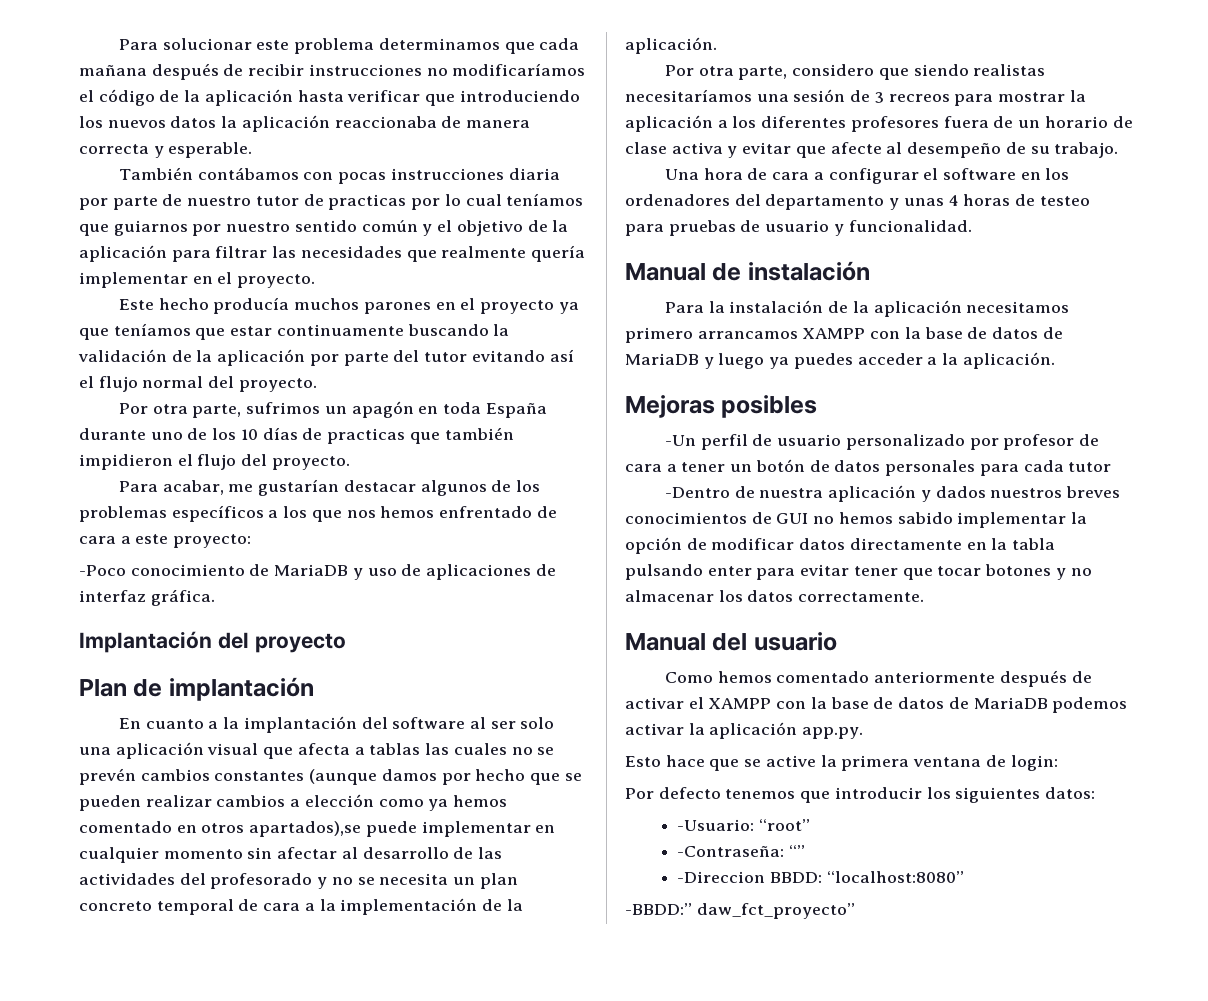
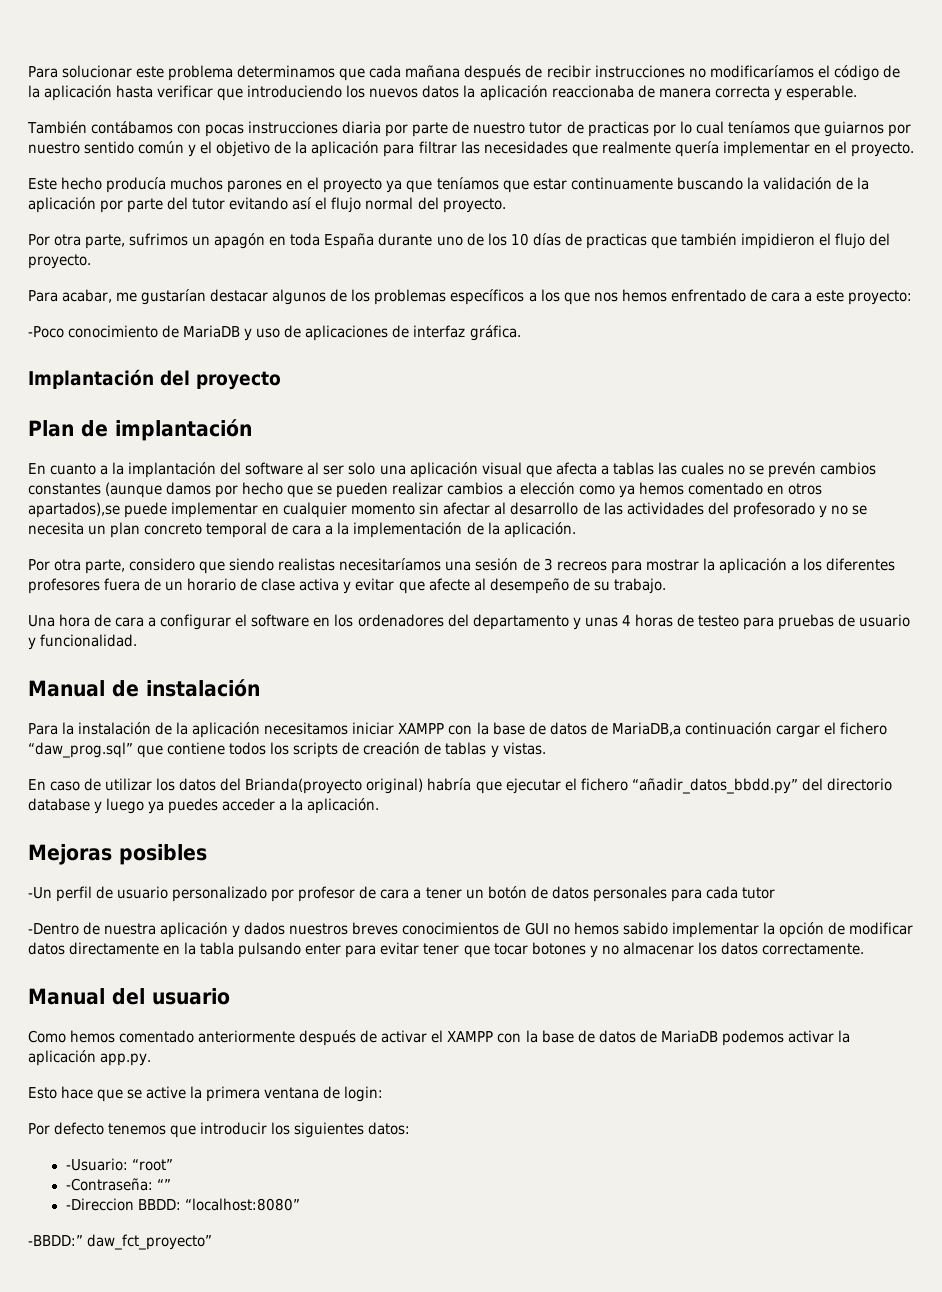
[625,327,1063,343] [625,353,699,365] primero arrancamos XAMPP con la base de datos de MariaDB -> [352,722,887,738] [28,742,546,758] [28,778,892,794] [28,798,90,811] iniciar XAMPP con la base de datos de MariaDB,a continuación cargar el fichero “daw_prog.sql” que contiene todos los scripts de creación de tablas y vistas. // En caso de utilizar los datos del Brianda(proyecto original) habría que ejecutar el fichero “añadir_datos_bbdd.py” del directorio database

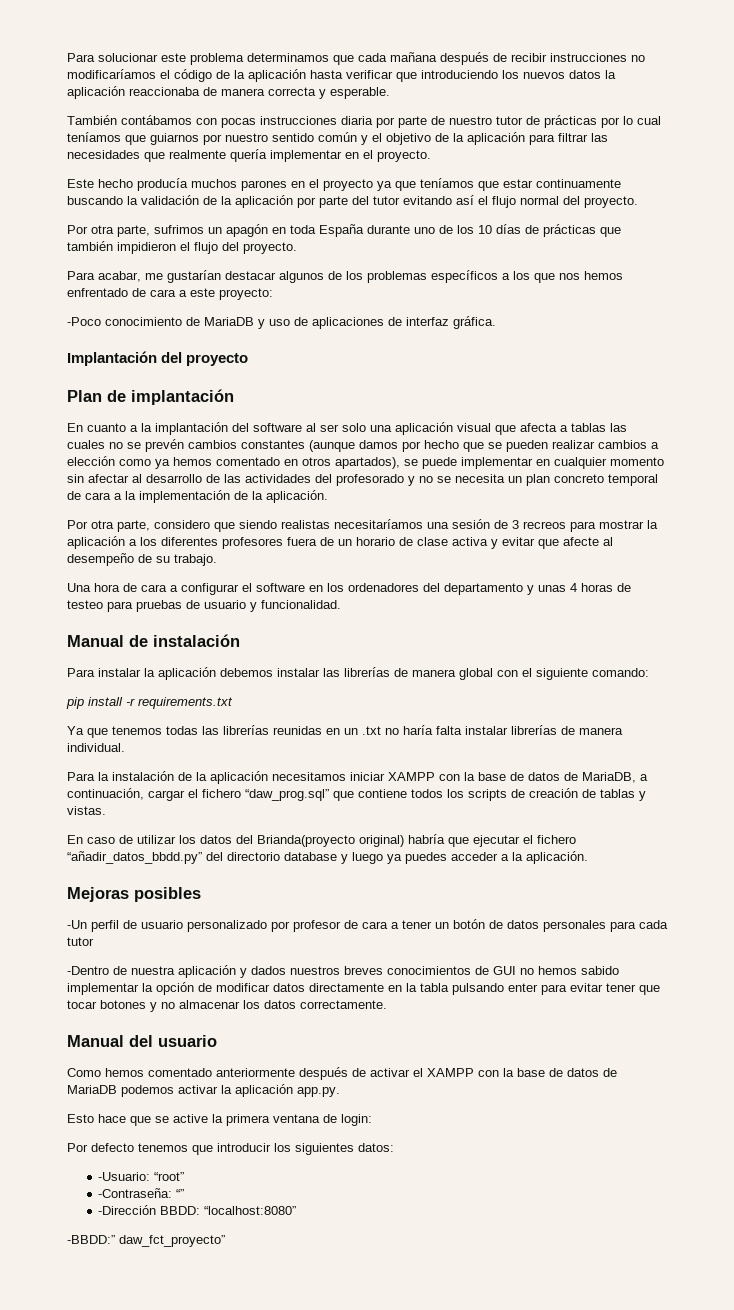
[587,121,649,137] practicas -> [544,115,597,128] prácticas
[585,233,647,249] practicas -> [543,224,596,237] prácticas
[28,502,120,518] apartados),se -> [335,457,418,469] apartados), se
(260, 688) none -> [67,667,649,680] [66,697,233,709] [67,725,623,738] [67,743,125,752] // Para instalar la aplicación debemos instalar las librerías de manera global con el siguiente comando: // pip install -r requirements.txt // Ya que tenemos todas las librerías reunidas en un .txt no haría falta instalar librerías de manera individual.
[611,722,772,736] MariaDB,a continuación -> [582,772,648,783] [67,788,144,800] MariaDB, a continuación,
[65,1198,134,1211] -Direccion -> [98,1205,157,1215] -Dirección

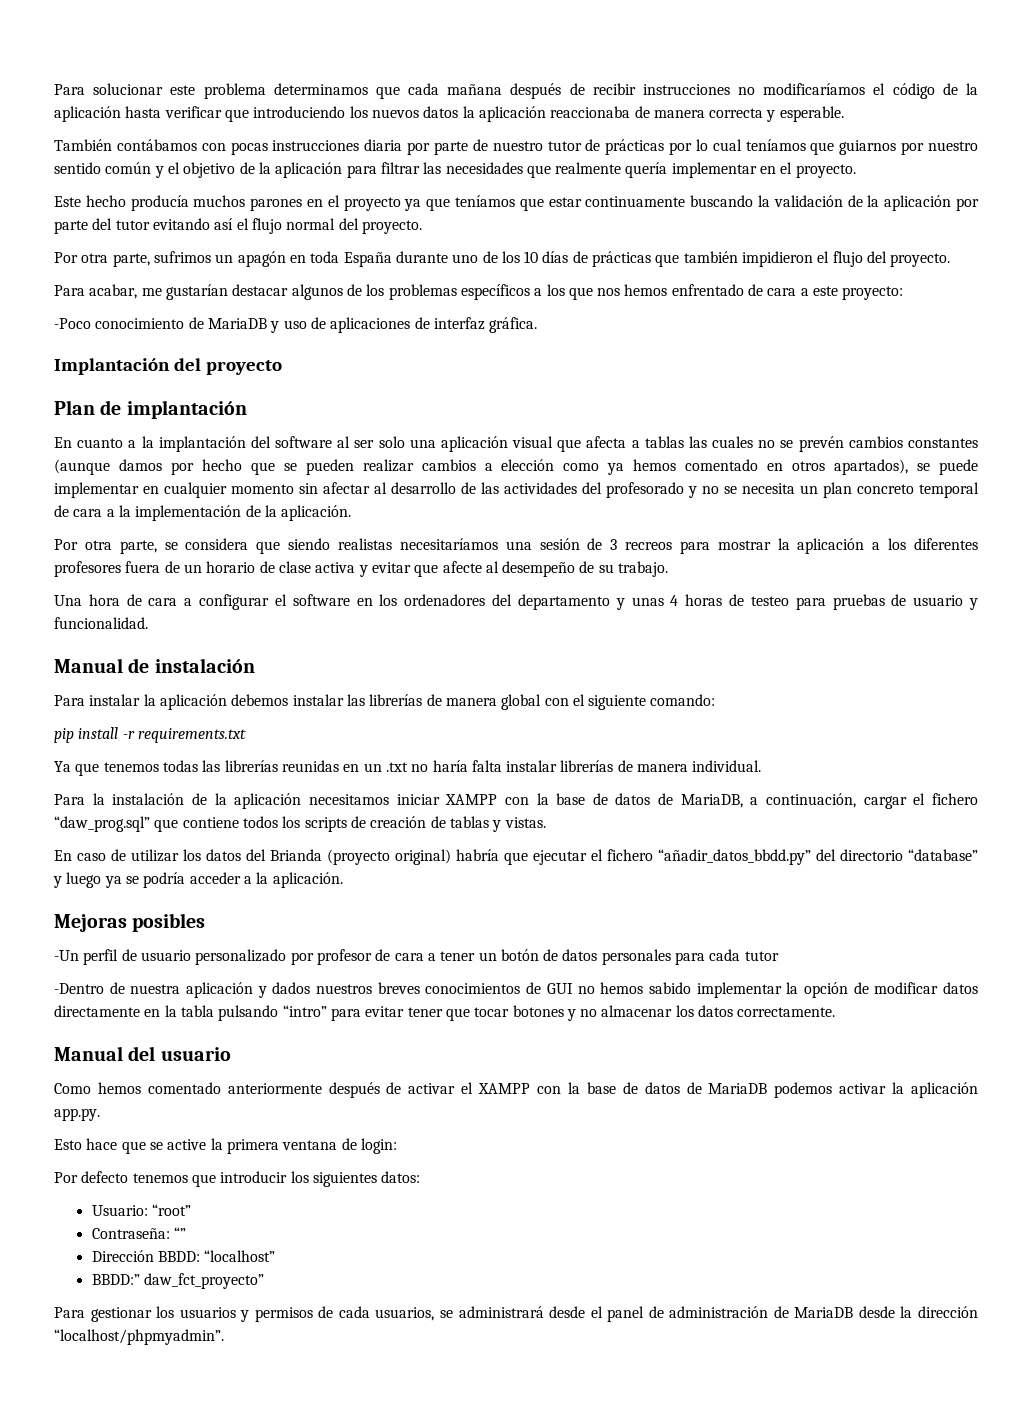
[154,520,210,529] considero -> [164,538,249,550] se considera
[257,835,355,847] Brianda(proyecto -> [270,849,390,865] Brianda (proyecto
[284,852,337,861] database -> [908,849,978,861] “database”
[405,852,447,864] puedes -> [125,872,186,888] se podría
[508,983,538,992] enter -> [282,1005,327,1017] “intro”
[98,1172,151,1181] -Usuario: -> [91,1205,148,1216] Usuario:
[98,1188,173,1198] -Contraseña: -> [91,1228,170,1239] Contraseña:
[98,1205,297,1215] [67,1235,225,1247] -Dirección BBDD: “localhost:8080” // -BBDD:” daw_fct_proyecto” -> [91,1250,276,1262] [91,1273,265,1289] [54,1306,978,1322] [54,1329,224,1345] Dirección BBDD: “localhost” // BBDD:” daw_fct_proyecto” // Para gestionar los usuarios y permisos de cada usuarios, se administrará desde el panel de administración de MariaDB desde la dirección “localhost/phpmyadmin”.

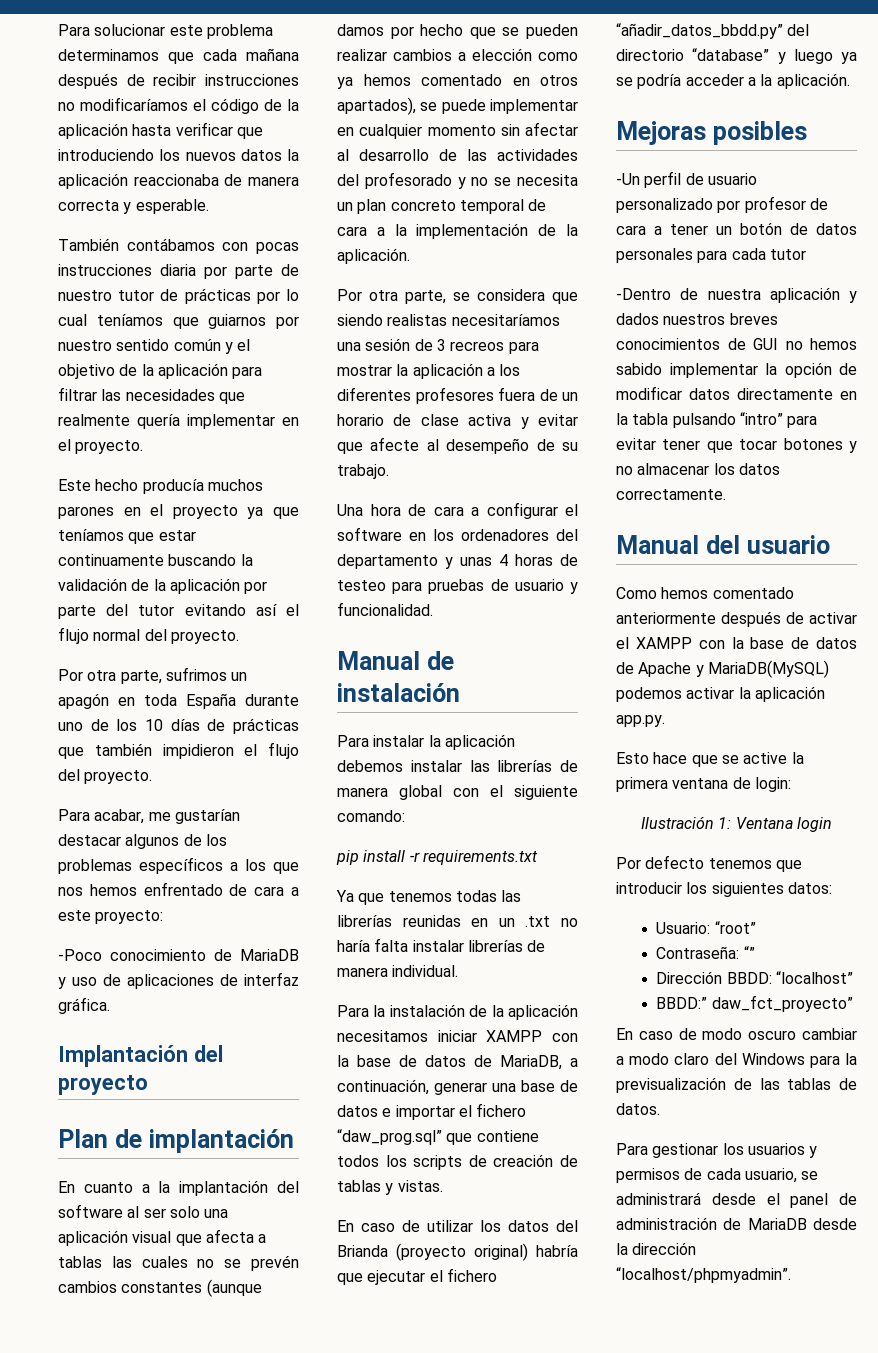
[863,796,907,809] cargar -> [434,1080,578,1095] [337,1105,455,1120] generar una base de datos e importar
[708,1083,768,1094] MariaDB -> [638,660,829,678] Apache y MariaDB(MySQL)
(397, 1146) none -> [641,816,832,832] // Ilustración 1: Ventana login
(265, 1281) none -> [616,1028,857,1040] [616,1053,857,1068] [616,1077,857,1093] [616,1103,660,1115] // En caso de modo oscuro cambiar a modo claro del Windows para la previsualización de las tablas de datos.
[375,1307,435,1321] usuarios, -> [744,1168,797,1183] usuario,

